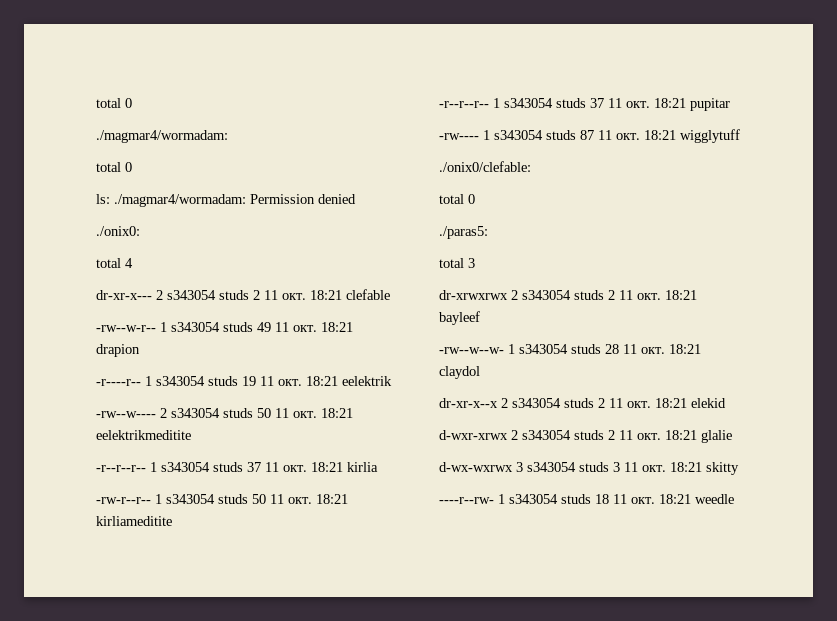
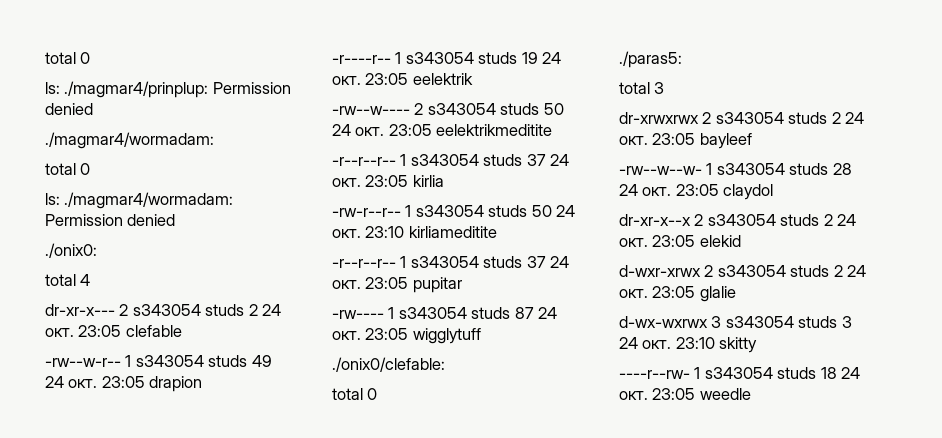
[96,98,132,108] total 0 -> [45,52,91,64] [45,81,291,98] [45,103,93,115] total 0 // ls: ./magmar4/prinplup: Permission denied
[264,290,342,300] 11 окт. 18:21 -> [262,304,282,316] [45,325,122,337] 24 окт. 23:05
[275,322,353,332] 11 окт. 18:21 -> [45,376,145,388] 24 окт. 23:05
[260,376,338,386] 11 окт. 18:21 -> [542,52,562,64] [332,73,409,85] 24 окт. 23:05
[275,408,353,418] 11 окт. 18:21 -> [332,124,432,136] 24 окт. 23:05
[265,462,343,472] 11 окт. 18:21 -> [550,154,570,166] [332,175,409,187] 24 окт. 23:05
[270,494,348,504] 11 окт. 18:21 -> [556,205,576,217] [332,226,405,238] 24 окт. 23:10
[608,98,686,108] 11 окт. 18:21 -> [550,256,570,268] [332,277,409,289] 24 окт. 23:05
[598,130,676,140] 11 окт. 18:21 -> [538,307,558,319] [332,328,409,340] 24 окт. 23:05
[619,290,697,300] 11 окт. 18:21 -> [845,112,865,124] [619,133,696,145] 24 окт. 23:05
[623,344,701,354] 11 окт. 18:21 -> [619,184,719,196] 24 окт. 23:05
[609,398,687,408] 11 окт. 18:21 -> [837,214,857,226] [619,235,696,247] 24 окт. 23:05
[619,430,697,440] 11 окт. 18:21 -> [847,265,867,277] [619,286,696,298] 24 окт. 23:05
[624,462,702,472] 11 окт. 18:21 -> [619,337,715,349] 24 окт. 23:10
[613,494,691,504] 11 окт. 18:21 -> [841,367,861,379] [619,388,696,400] 24 окт. 23:05

